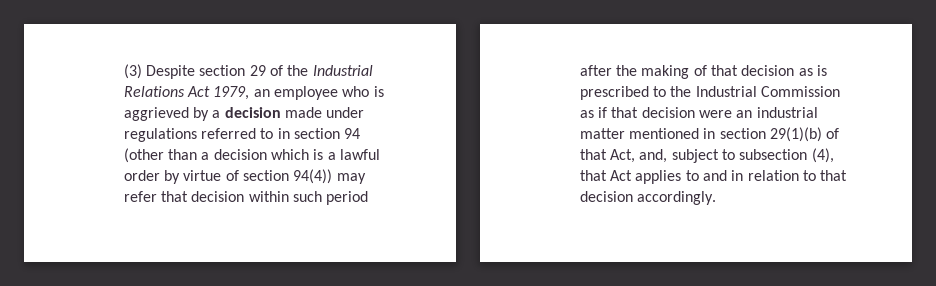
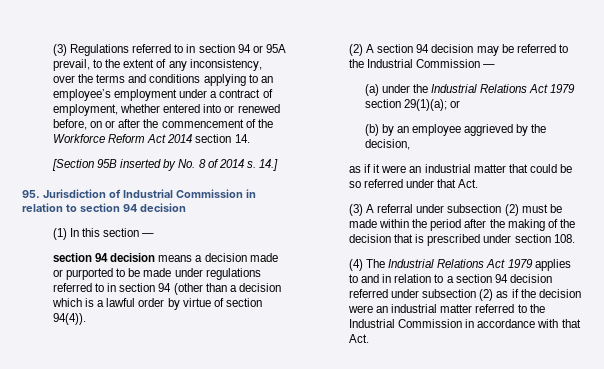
[123,64,373,79] [123,86,384,100] [123,107,281,121] (3) Despite section 29 of the Industrial Relations Act 1979, an employee who is aggrieved by a decision -> [53,44,286,56] [53,59,262,71] [53,74,273,86] [53,89,273,101] [53,104,280,116] [53,119,273,130] [53,134,250,143] [52,159,278,171] [22,189,256,198] [22,203,186,212] [53,228,155,240] [53,253,278,262] [53,268,141,280] (3) Regulations referred to in section 94 or 95A prevail, to the extent of any inconsistency, over the terms and conditions applying to an employee’s employment under a contract of employment, whether entered into or renewed before, on or after the commencement of the Workforce Reform Act 2014 section 14. // [Section 95B inserted by No. 8 of 2014 s. 14.] // 95. Jurisdiction of Industrial Commission in relation to section 94 decision // (1) In this section — // section 94 decision means a decision made or purported to be
[293,169,366,184] [123,191,322,202] 94(4)) may refer that decision within such -> [53,313,87,325] [349,44,568,56] [349,59,496,68] [364,84,576,96] [364,99,460,111] [364,124,547,136] [364,139,410,150] [349,164,572,173] [349,179,479,188] [349,204,562,216] [349,219,428,228] 94(4)). // (2) A section 94 decision may be referred to the Industrial Commission — // (a) under the Industrial Relations Act 1979 section 29(1)(a); or // (b) by an employee aggrieved by the decision, // as if it were an industrial matter that could be so referred under that Act. // (3) A referral under subsection (2) must be made within the
[710,65,827,76] [579,86,840,100] [579,107,818,118] [579,127,840,142] [579,148,834,163] [579,170,632,181] that decision as is prescribed to the Industrial Commission as if that decision were an industrial matter mentioned in section 29(1)(b) of that Act, and, subject to subsection (4), that Act -> [559,219,575,228] [349,234,575,246] [349,259,533,271] the decision that is prescribed under section 108. // (4) The Industrial Relations Act 1979
[820,170,848,181] [579,191,716,205] that decision accordingly. -> [446,274,552,283] [349,289,581,301] [348,304,545,313] [349,319,581,328] [349,334,370,343] a section 94 decision referred under subsection (2) as if the decision were an industrial matter referred to the Industrial Commission in accordance with that Act.

